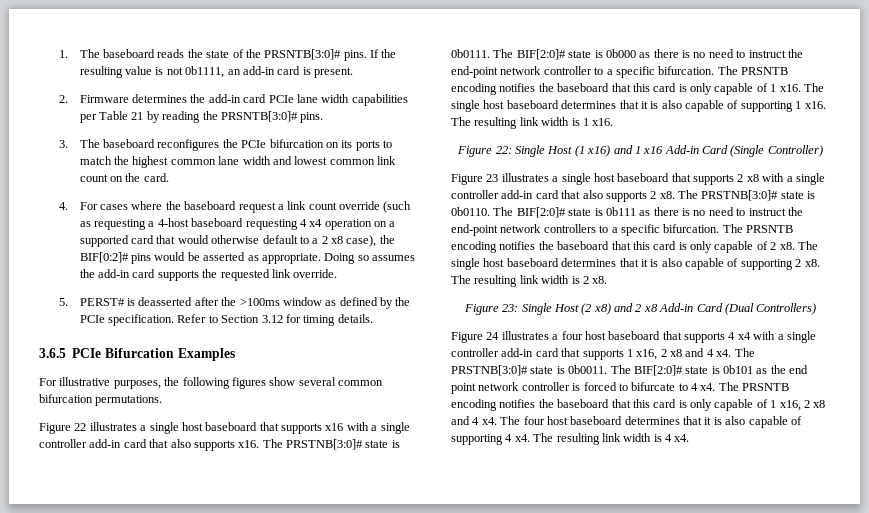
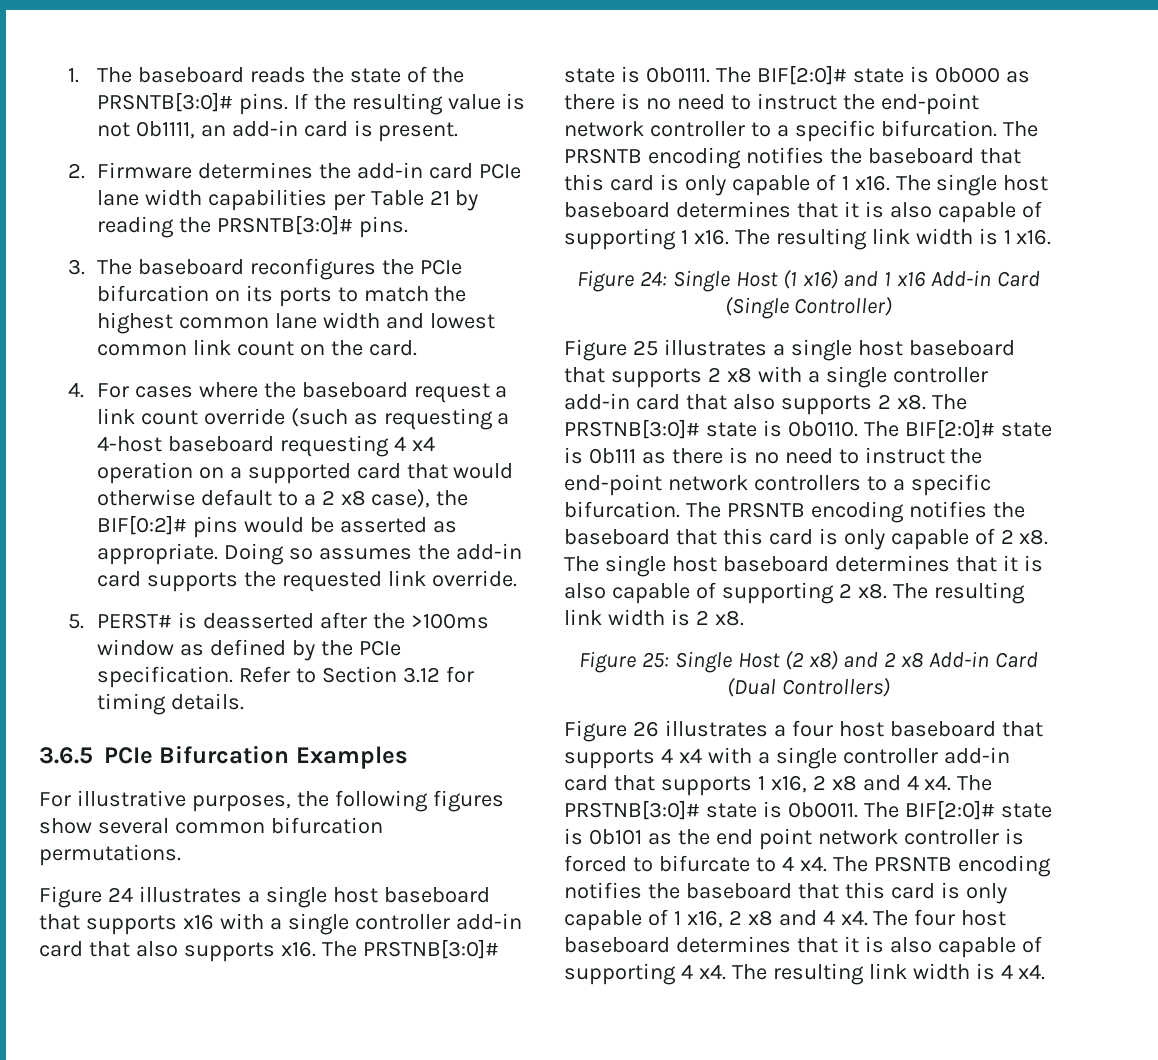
[74,423,87,431] 22 -> [107,887,133,902] 24
[495,146,512,154] 22: -> [639,271,667,286] 24:
[486,174,499,182] 23 -> [632,340,658,356] 25
[502,304,519,312] 23: -> [641,652,669,668] 25:
[486,332,500,340] 24 -> [632,721,659,737] 26

